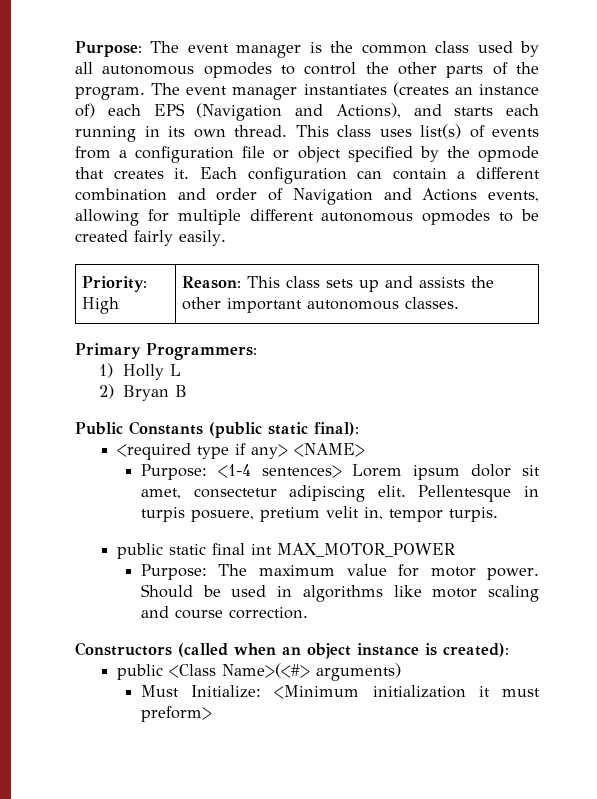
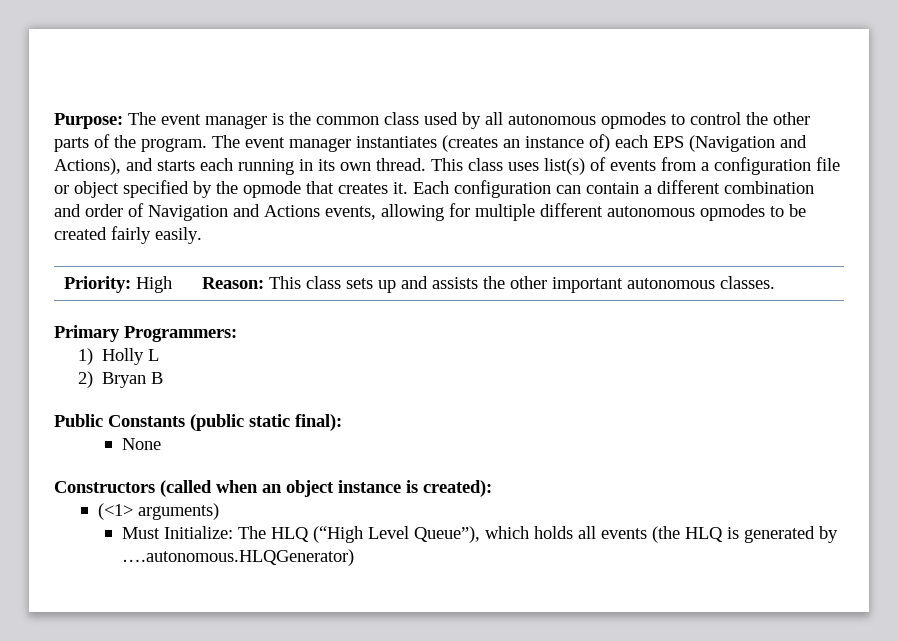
[117,443,366,460] [140,464,540,480] [140,485,539,502] [140,506,498,522] [117,543,456,559] [140,564,540,580] [140,584,539,602] [140,606,308,619] // <required type if any> <NAME> // Purpose: <1-4 sentences> Lorem ipsum dolor sit amet, consectetur adipiscing elit. Pellentesque in turpis posuere, pretium velit in, tempor turpis. // public static final int MAX_MOTOR_POWER // Purpose: The maximum value for motor power. Should be used in algorithms like motor scaling and course correction. -> [121,438,161,450] // None
[117,663,311,680] public <Class Name>(<#> -> [97,503,133,520] (<1>
[274,685,540,699] [140,706,212,722] <Minimum initialization it must preform> -> [237,526,838,543] [121,549,354,566] The HLQ (“High Level Queue”), which holds all events (the HLQ is generated by ….autonomous.HLQGenerator)

